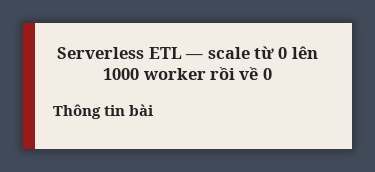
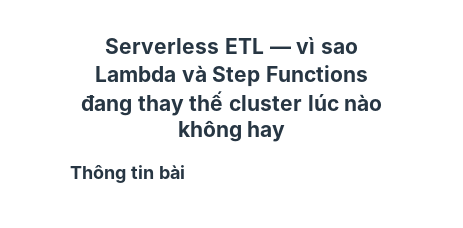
[207,46,318,59] [103,67,272,80] scale từ 0 lên 1000 worker rồi về 0 -> [296,37,358,54] [94,65,369,87] [80,91,383,116] [177,120,286,142] vì sao Lambda và Step Functions đang thay thế cluster lúc nào không hay

